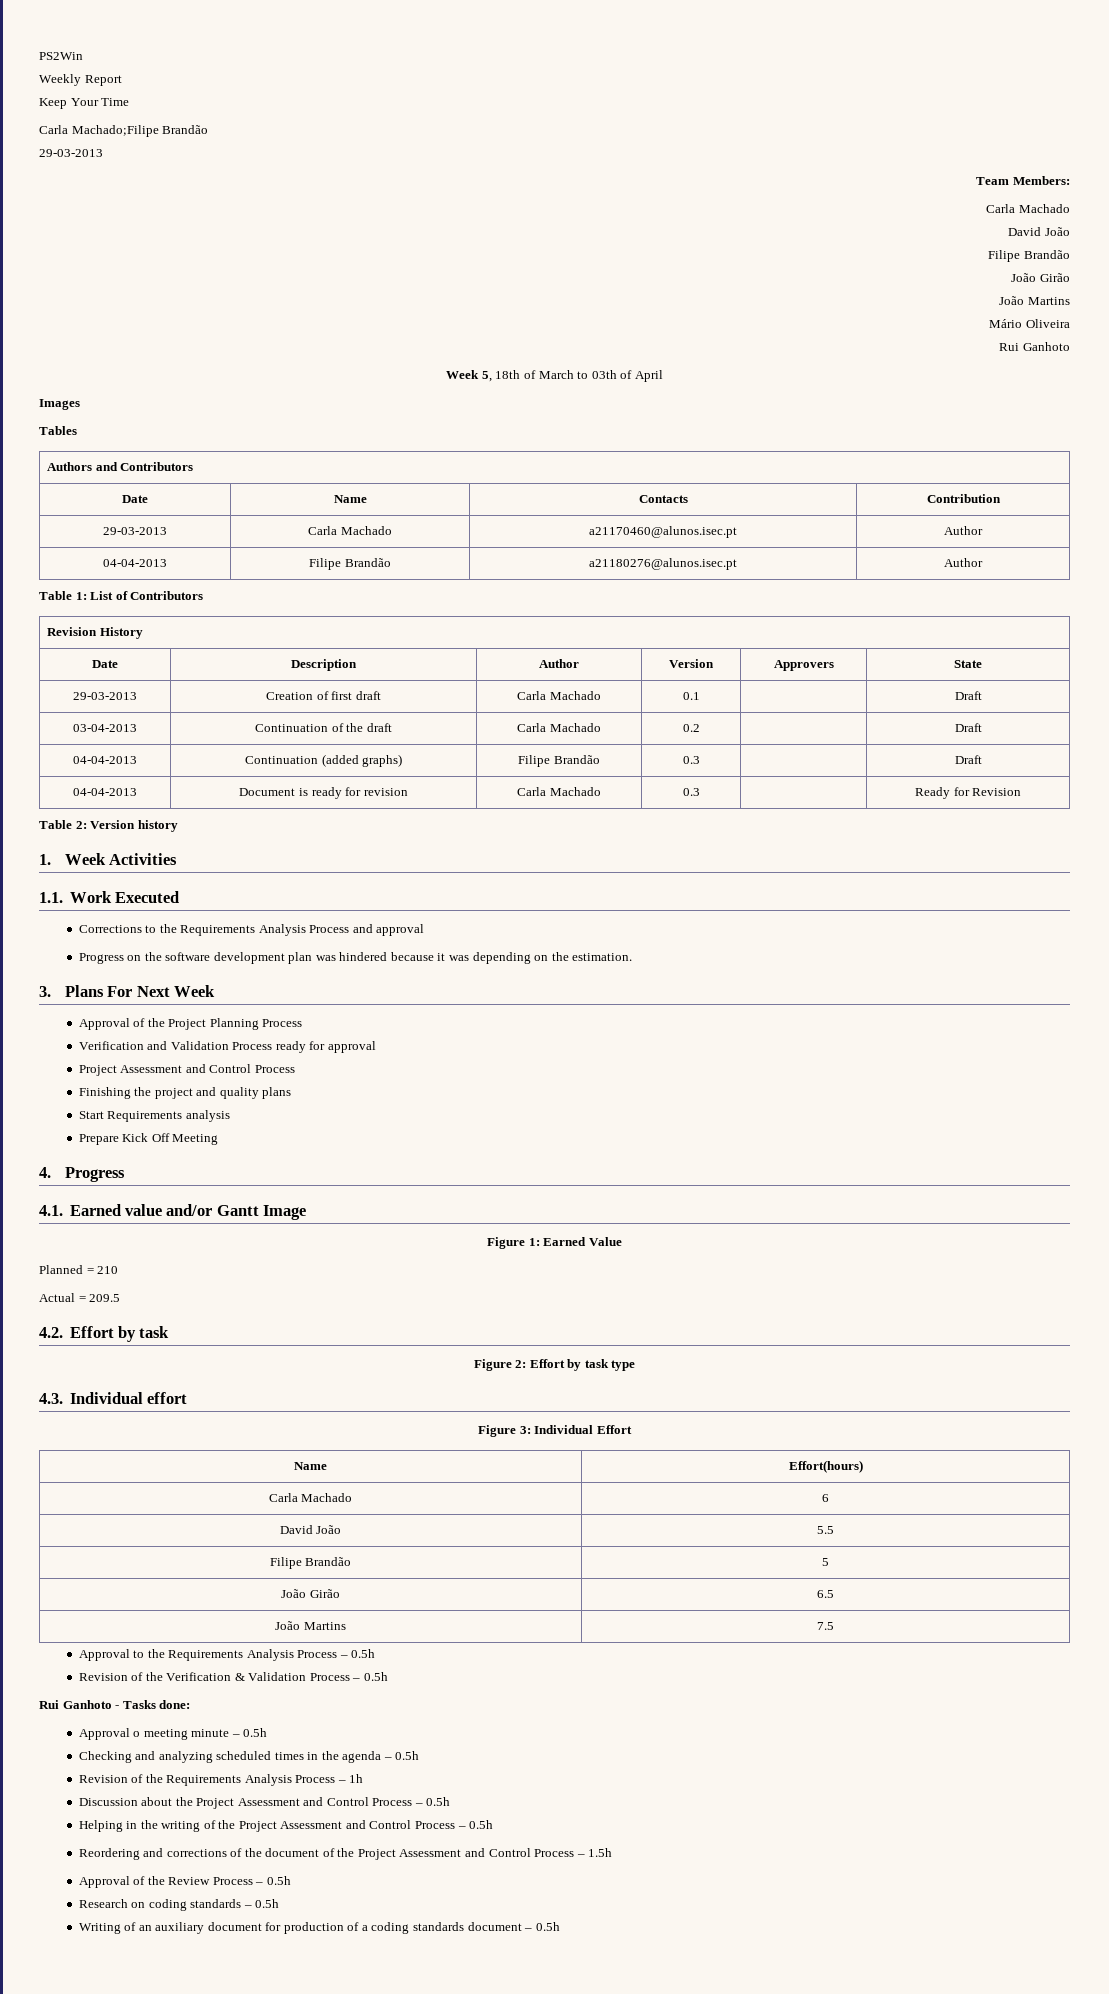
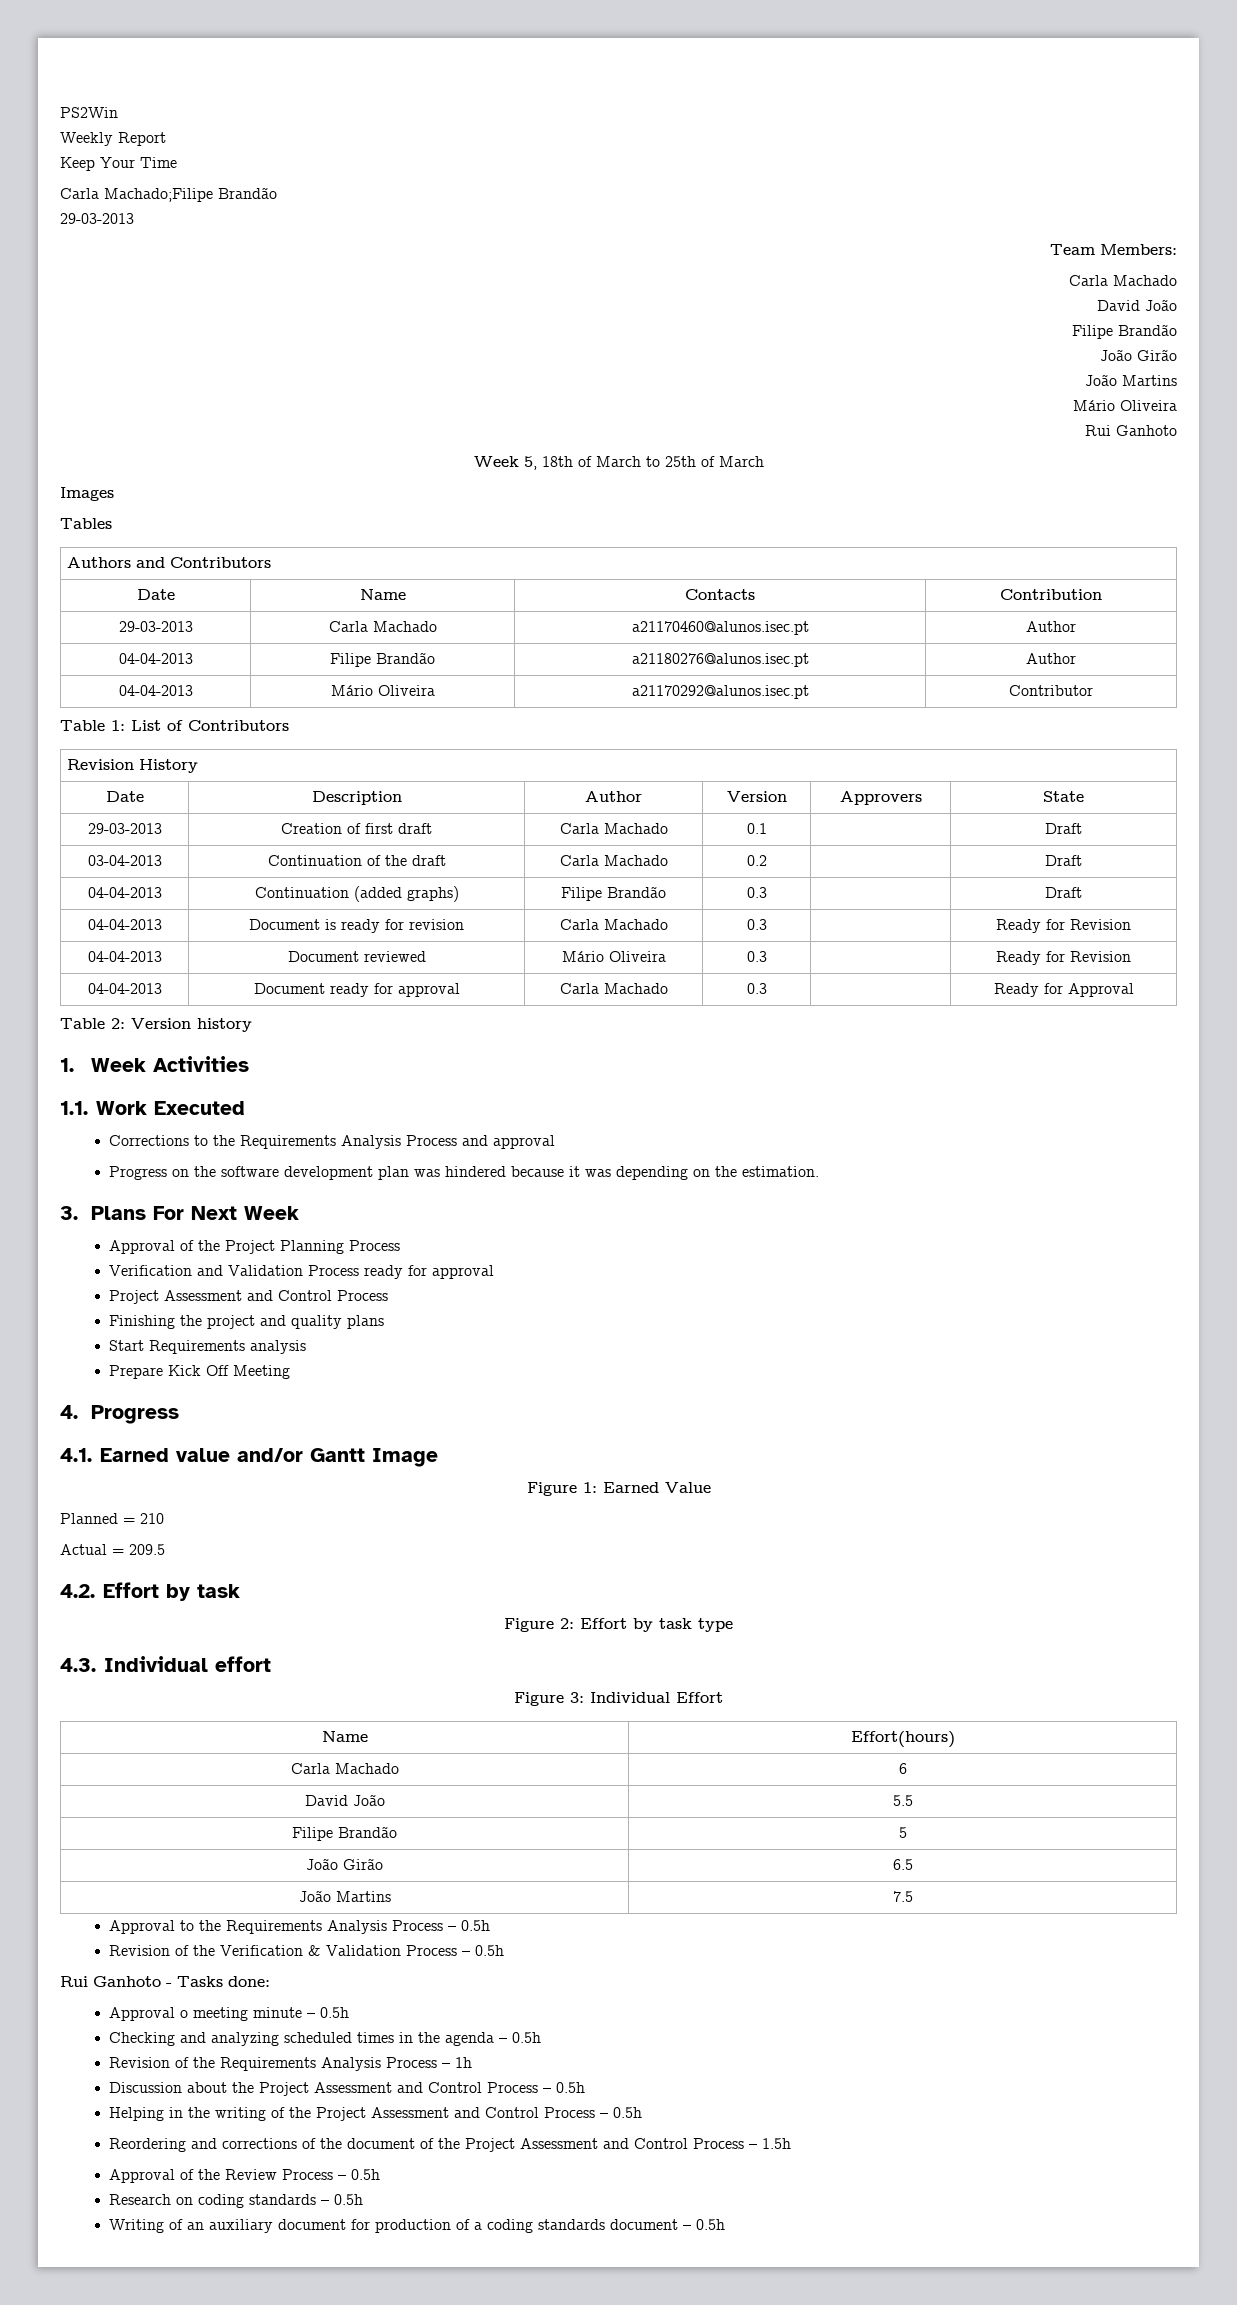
[591,370,663,382] 03th of April -> [664,456,764,467] 25th of March
(983, 562) none -> [118,685,193,696] [330,685,435,696] [631,685,809,699] [1009,685,1093,696] // 04-04-2013 | Mário Oliveira | a21170292@alunos.isec.pt | Contributor
(1022, 792) none -> [87,951,162,962] [287,951,426,962] [561,951,666,962] [746,951,767,962] [996,951,1131,965] [87,983,162,994] [253,983,460,997] [559,983,668,994] [746,983,767,994] [993,983,1134,997] // 04-04-2013 | Document reviewed | Mário Oliveira | 0.3 | | Ready for Revision // 04-04-2013 | Document ready for approval | Carla Machado | 0.3 | | Ready for Approval

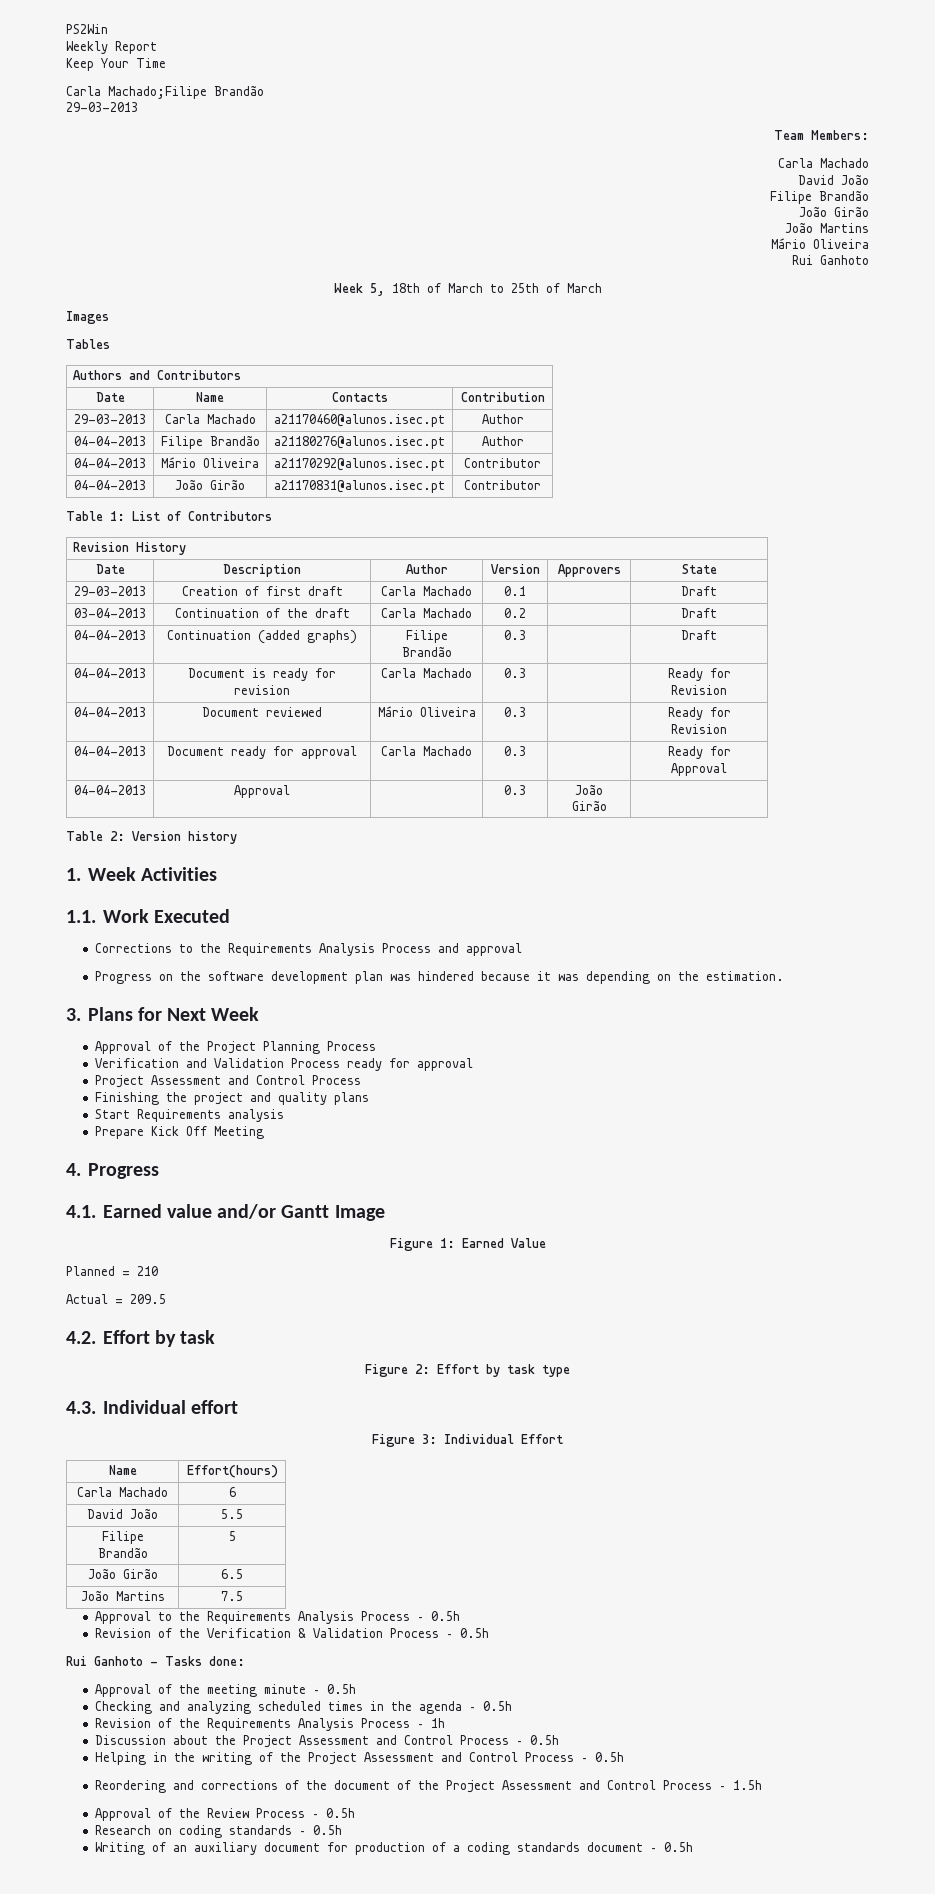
(1093, 690) none -> [74,480,146,490] [175,479,245,490] [274,480,445,493] [464,480,541,490] // 04-04-2013 | João Girão | a21170831@alunos.isec.pt | Contributor
(1134, 990) none -> [74,785,146,795] [234,785,290,798] [504,785,526,795] [575,784,603,795] [571,800,607,811] // 04-04-2013 | Approval | | 0.3 | João Girão |
[153,1206,185,1220] For -> [137,1007,162,1021] for
[179,2010,188,2018] o -> [157,1684,200,1694] of the

